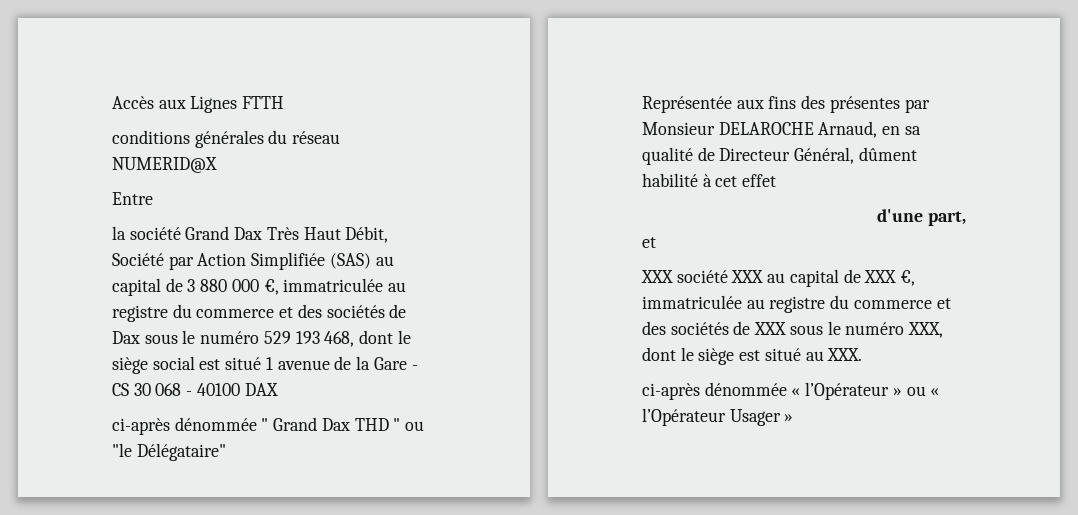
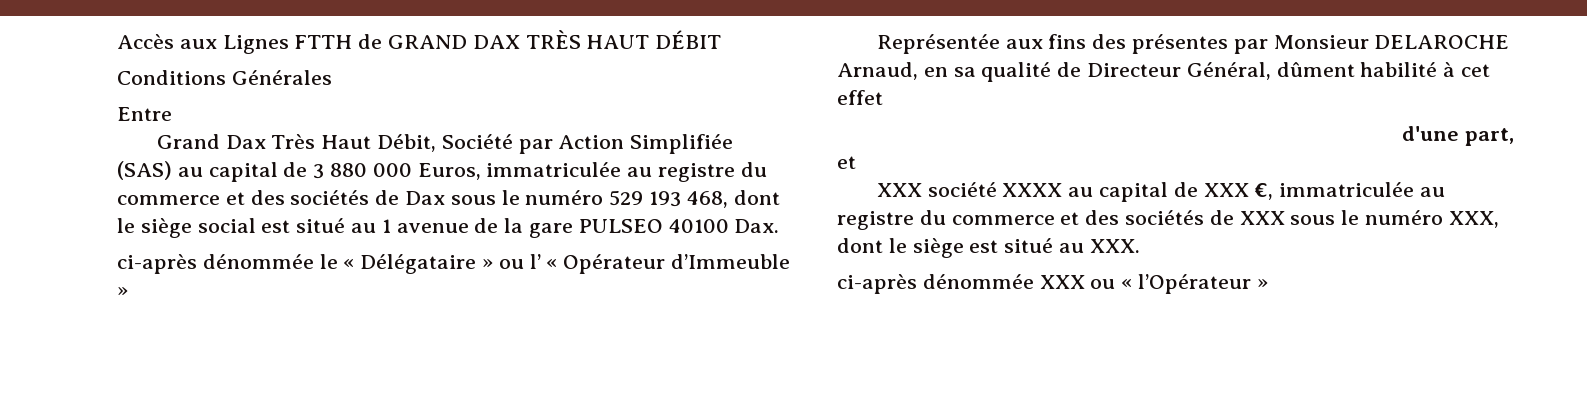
[112,130,341,148] [112,157,217,173] // conditions générales du réseau NUMERID@X -> [358,30,722,49] [117,70,332,85] de GRAND DAX TRÈS HAUT DÉBIT // Conditions Générales
[112,226,181,240] la société -> (172, 114) none
[263,279,279,295] €, -> [417,163,481,180] Euros,
(262, 363) none -> [351,223,377,233] au
[373,357,418,370] [112,383,278,396] [112,417,425,435] [112,443,226,461] Gare - CS 30 068 - 40100 DAX // ci-après dénommée " Grand Dax THD " ou "le Délégataire" -> [529,219,780,238] [117,254,791,274] [117,287,128,297] gare PULSEO 40100 Dax. // ci-après dénommée le « Délégataire » ou l’ « Opérateur d’Immeuble »
[731,270,764,283] XXX -> [1002,183,1063,197] XXXX
(787, 389) none -> [1039,275,1116,289] XXX ou
[906,386,940,396] [642,408,794,426] ou « l’Opérateur Usager » -> (1268, 284) none

